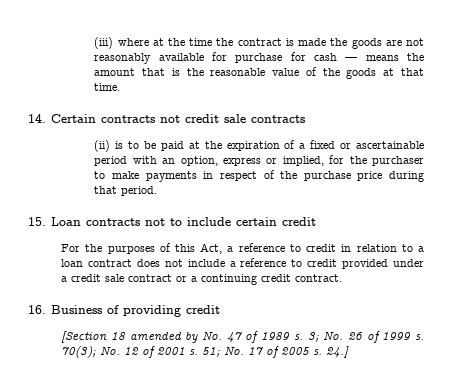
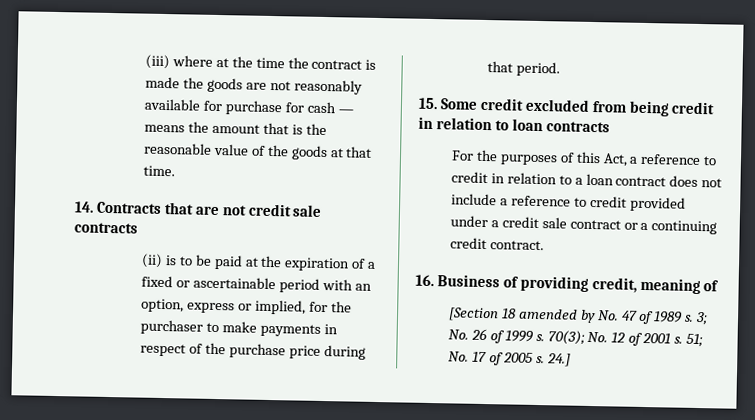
[51,114,155,123] Certain contracts -> [95,201,220,216] Contracts that are
[51,217,316,226] Loan contracts not to include certain credit -> [439,97,716,117] [418,116,610,133] Some credit excluded from being credit in relation to loan contracts
[186,305,220,314] credit -> [591,277,720,295] credit, meaning of

